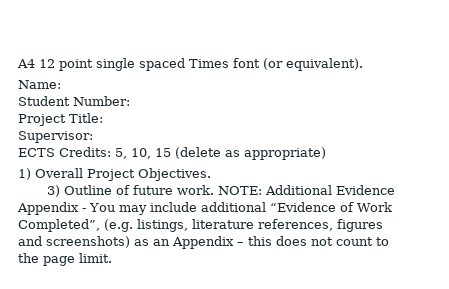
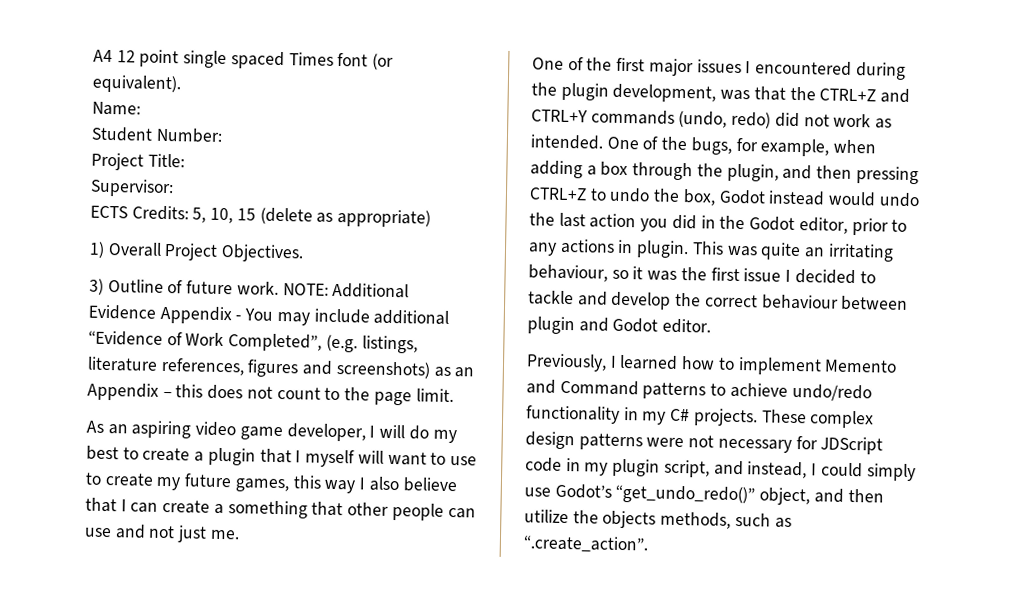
(112, 258) none -> [86,420,457,444] [86,445,477,468] [85,472,458,494] [85,497,476,521] [84,524,240,543] [532,56,906,80] [531,82,911,103] [531,109,893,129] [530,134,877,157] [530,160,919,185] [529,187,920,208] [529,212,908,236] [528,238,894,262] [528,264,876,285] [528,290,909,311] [527,316,712,335] [526,353,898,376] [526,379,872,402] [525,405,875,429] [525,431,884,455] [525,457,916,482] [524,483,884,506] [524,509,792,529] [523,535,649,553] // As an aspiring video game developer, I will do my best to create a plugin that I myself will want to use to create my future games, this way I also believe that I can create a something that other people can use and not just me. // One of the first major issues I encountered during the plugin development, was that the CTRL+Z and CTRL+Y commands (undo, redo) did not work as intended. One of the bugs, for example, when adding a box through the plugin, and then pressing CTRL+Z to undo the box, Godot instead would undo the last action you did in the Godot editor, prior to any actions in plugin. This was quite an irritating behaviour, so it was the first issue I decided to tackle and develop the correct behaviour between plugin and Godot editor. // Previously, I learned how to implement Memento and Command patterns to achieve undo/redo functionality in my C# projects. These complex design patterns were not necessary for JDScript code in my plugin script, and instead, I could simply use Godot’s “get_undo_redo()” object, and then utilize the objects methods, such as “.create_action”.

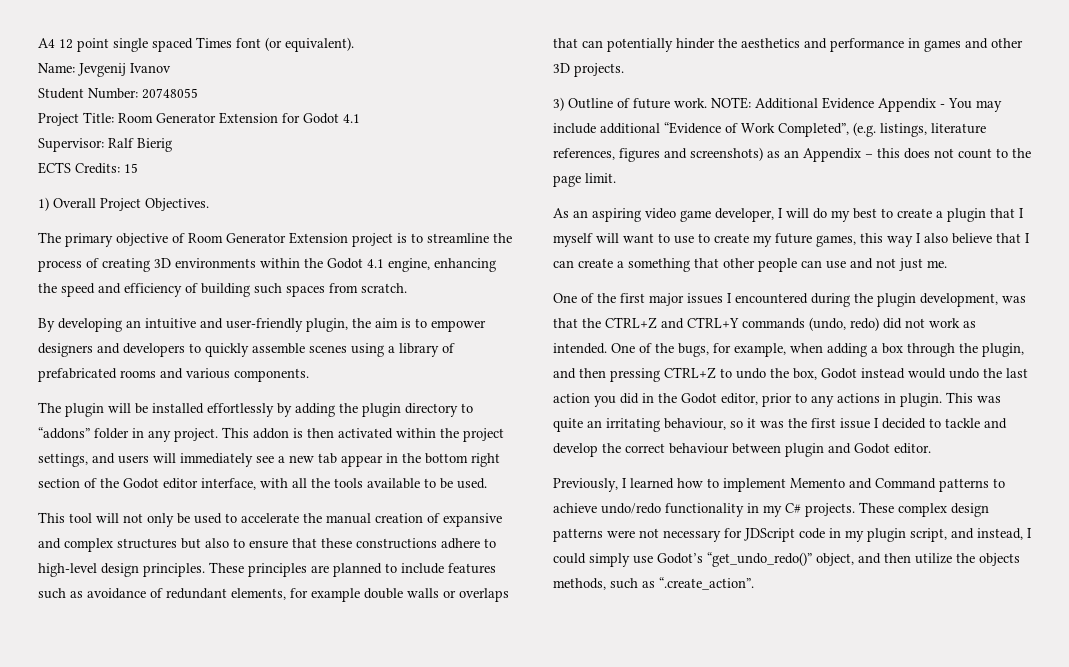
(141, 108) none -> [78,63,171,77] Jevgenij Ivanov
(223, 135) none -> [142,88,198,99] 20748055
(185, 160) none -> [118,112,360,124] Room Generator Extension for Godot 4.1
(174, 188) none -> [108,138,172,152] Ralf Bierig
[192,207,234,224] 5, 10, -> (120, 168) none
[259,207,432,228] (delete as appropriate) -> (138, 168) none
(305, 253) none -> [38,232,512,247] [38,258,496,272] [38,283,407,297] [38,318,486,332] [38,343,455,357] [38,368,309,382] [38,402,473,417] [38,427,504,442] [38,453,500,467] [38,478,487,490] [38,512,502,527] [38,538,496,552] [38,562,496,577] [38,588,509,602] [553,38,1023,52] [553,63,624,77] // The primary objective of Room Generator Extension project is to streamline the process of creating 3D environments within the Godot 4.1 engine, enhancing the speed and efficiency of building such spaces from scratch. // By developing an intuitive and user-friendly plugin, the aim is to empower designers and developers to quickly assemble scenes using a library of prefabricated rooms and various components. // The plugin will be installed effortlessly by adding the plugin directory to “addons” folder in any project. This addon is then activated within the project settings, and users will immediately see a new tab appear in the bottom right section of the Godot editor interface, with all the tools available to be used. // This tool will not only be used to accelerate the manual creation of expansive and complex structures but also to ensure that these constructions adhere to high-level design principles. These principles are planned to include features such as avoidance of redundant elements, for example double walls or overlaps that can potentially hinder the aesthetics and performance in games and other 3D projects.

